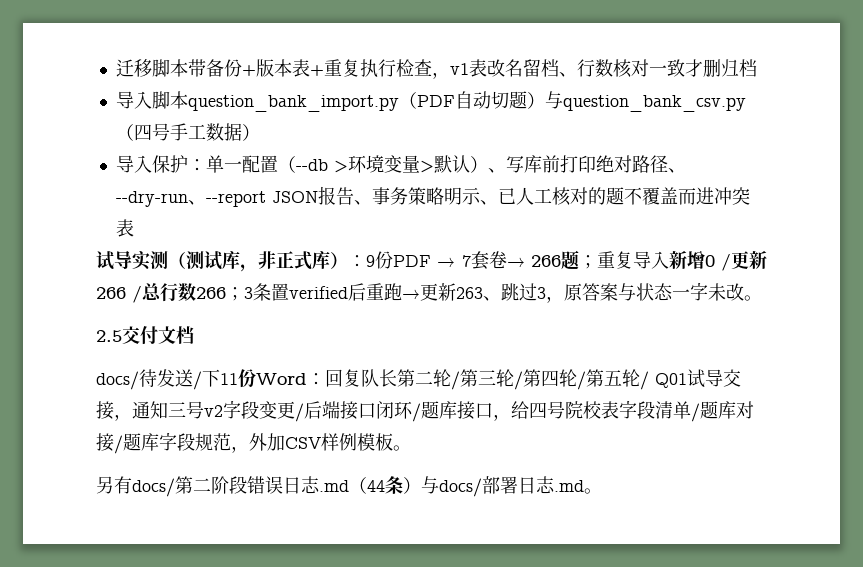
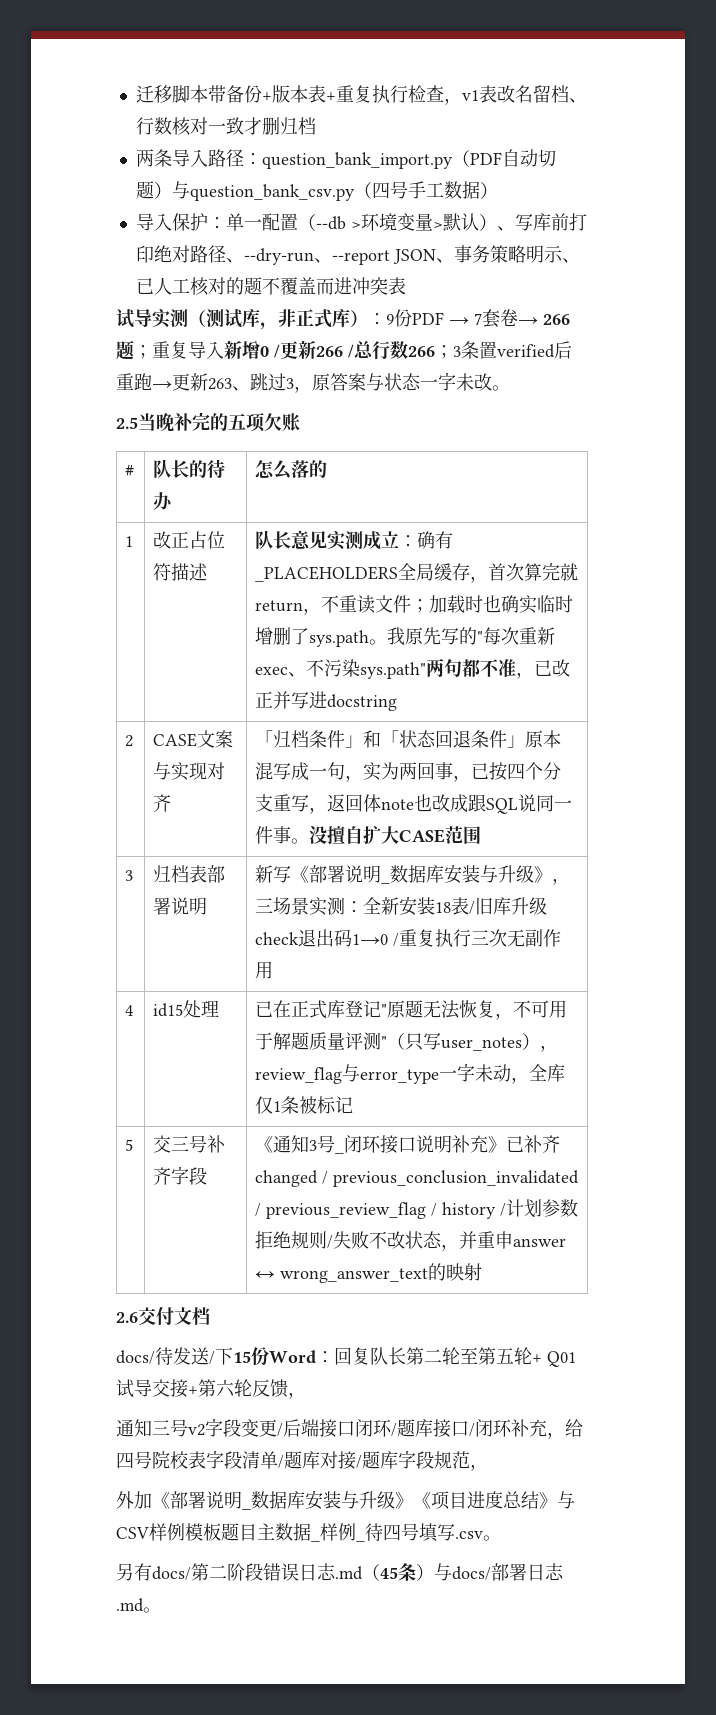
[115,91,188,109] 导入脚本 -> [135,149,262,167] 两条导入路径：
[317,186,354,205] 报告 -> (436, 256) none
(122, 336) none -> [138,412,300,432] [125,465,135,476] [153,459,226,479] [153,492,174,510] [255,460,328,479] [125,536,134,547] [153,531,226,549] [153,563,209,581] [255,530,454,550] [255,562,579,583] [255,595,574,615] [255,627,556,647] [255,658,571,679] [255,691,398,711] [125,735,134,747] [153,730,234,748] [153,762,226,781] [153,794,172,812] [255,730,562,748] [255,762,562,782] [255,794,573,814] [255,826,482,844] [125,870,134,881] [153,865,226,883] [153,897,208,915] [255,864,571,885] [255,896,548,916] [255,929,562,947] [255,961,274,979] [125,1005,134,1016] [153,1000,220,1018] [255,1000,568,1020] [255,1032,559,1052] [255,1063,566,1084] [255,1096,354,1114] [125,1139,134,1151] [153,1135,226,1153] [153,1166,208,1185] [255,1135,561,1154] [255,1170,580,1187] [255,1199,579,1219] [255,1231,567,1251] [255,1263,483,1283] [116,1312,138,1323] 当晚补完的五项欠账 // # | 队长的待办 | 怎么落的 // 1 | 改正占位符描述 | 队长意见实测成立：确有_PLACEHOLDERS全局缓存，首次算完就return，不重读文件；加载时也确实临时增删了sys.path。我原先写的"每次重新exec、不污染sys.path"两句都不准，已改正并写进docstring // 2 | CASE文案与实现对齐 | 「归档条件」和「状态回退条件」原本混写成一句，实为两回事，已按四个分支重写，返回体note也改成跟SQL说同一件事。没擅自扩大CASE范围 // 3 | 归档表部署说明 | 新写《部署说明_数据库安装与升级》，三场景实测：全新安装18表/旧库升级check退出码1→0 /重复执行三次无副作用 // 4 | id15处理 | 已在正式库登记"原题无法恢复，不可用于解题质量评测"（只写user_notes），review_flag与error_type一字未动，全库仅1条被标记 // 5 | 交三号补齐字段 | 《通知3号_闭环接口说明补充》已补齐changed / previous_conclusion_invalidated / previous_review_flag / history /计划参数拒绝规则/失败不改状态，并重申answer ↔ wrong_answer_text的映射 // 2.6
[220,373,238,385] 11 -> [233,1351,251,1363] 15
[451,369,741,390] [96,401,132,421] /第三轮/第四轮/第五轮/ Q01试导交接， -> [460,1347,576,1367] [116,1379,306,1399] 至第五轮+ Q01试导交接+第六轮反馈， //
(493, 410) none -> [469,1419,547,1437] /闭环补充
[249,433,393,451] 外加CSV样例模板 -> [116,1490,575,1510] [116,1523,483,1542] // 外加《部署说明_数据库安装与升级》《项目进度总结》与CSV样例模板题目主数据_样例_待四号填写.csv
[367,480,385,492] 44 -> [380,1567,398,1579] 45

